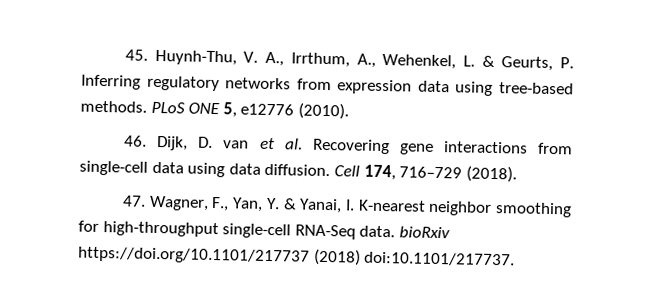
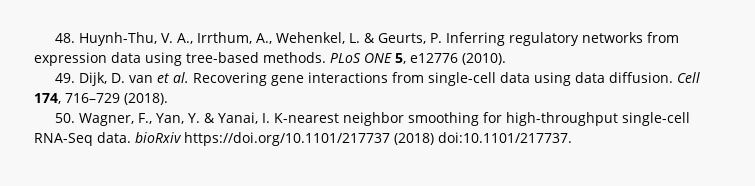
[125,49,149,61] 45. -> [55,33,76,43] 48.
[124,135,148,147] 46. -> [55,73,76,83] 49.
[122,195,147,207] 47. -> [55,113,76,123] 50.

